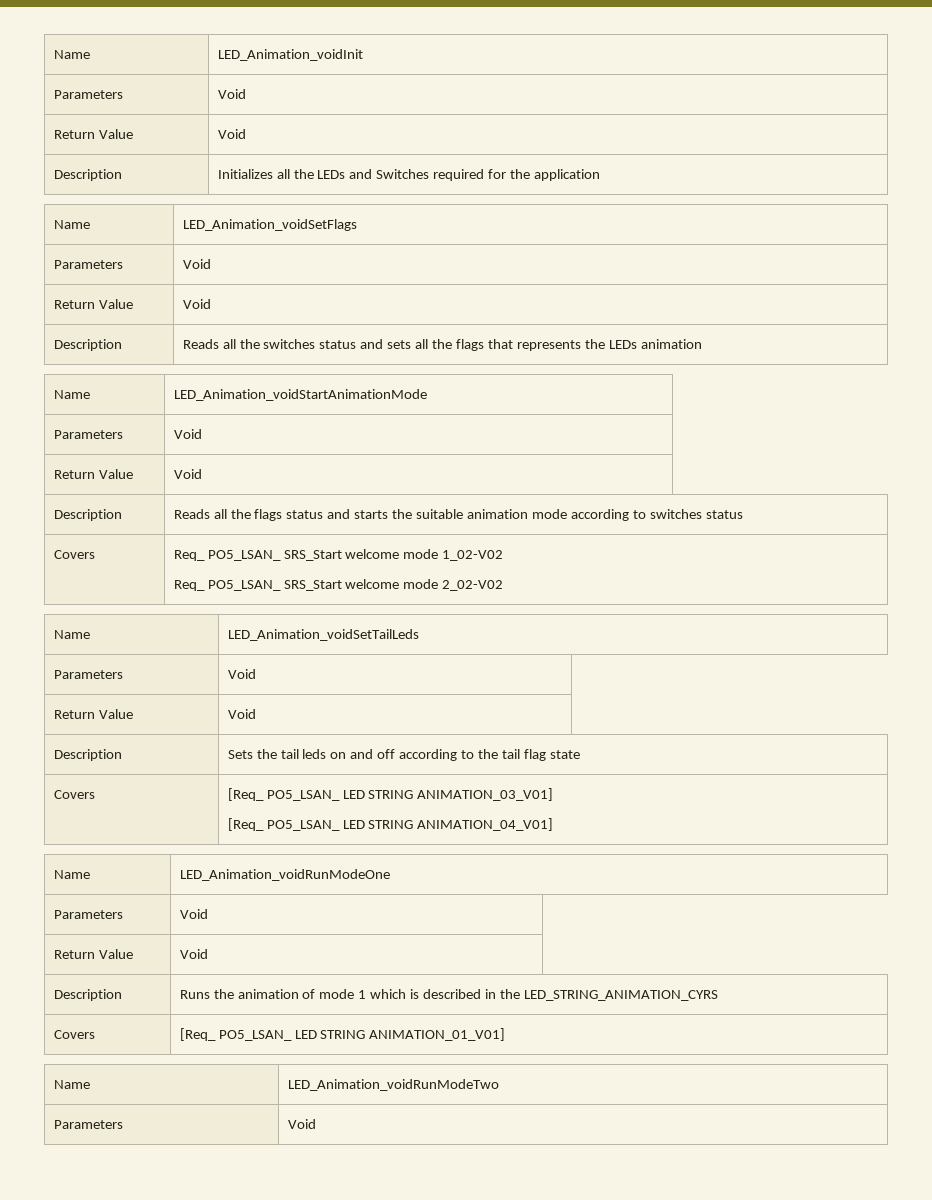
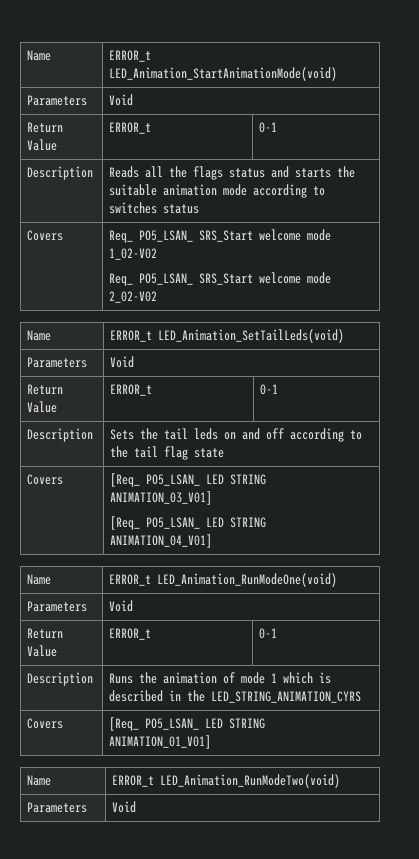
[53,50,90,59] [217,49,363,61] [53,90,123,99] [217,89,246,99] [53,129,133,139] [217,129,246,139] [53,169,122,181] [217,169,600,181] [53,220,90,229] [182,219,357,231] [53,260,123,269] [182,259,211,269] [53,299,133,309] [182,299,211,309] [53,339,122,351] [182,339,702,351] [53,390,90,399] [173,389,427,401] [53,430,123,439] [173,429,202,439] [53,469,133,479] [173,469,202,479] Name | LED_Animation_voidInit // Parameters | Void // Return Value | Void // Description | Initializes all the LEDs and Switches required for the application // Name | LED_Animation_voidSetFlags // Parameters | Void // Return Value | Void // Description | Reads all the switches status and sets all the flags that represents the LEDs animation // Name | LED_Animation_voidStartAnimationMode // Parameters | Void // Return Value | Void -> [27,50,52,61] [109,50,152,62] [109,67,338,81] [27,95,88,106] [109,94,134,106] [27,122,64,133] [27,139,58,151] [109,122,152,134] [259,122,278,133] Name | ERROR_t LED_Animation_StartAnimationMode(void) // Parameters | Void // Return Value | ERROR_t | 0-1
[227,629,419,641] [53,670,123,679] [227,669,256,679] [53,709,133,719] [227,709,256,719] LED_Animation_voidSetTailLeds // Parameters | Void // Return Value | Void -> [110,329,345,343] [27,357,88,368] [110,356,135,368] [27,384,64,395] [27,401,58,413] [110,384,153,396] [260,384,279,395] ERROR_t LED_Animation_SetTailLeds(void) // Parameters | Void // Return Value | ERROR_t | 0-1
[179,869,390,881] [53,910,123,919] [179,909,208,919] [53,949,133,959] [179,949,208,959] LED_Animation_voidRunModeOne // Parameters | Void // Return Value | Void -> [109,573,338,587] [27,601,88,612] [109,600,134,612] [27,628,64,639] [27,645,58,657] [109,628,152,640] [259,628,278,639] ERROR_t LED_Animation_RunModeOne(void) // Parameters | Void // Return Value | ERROR_t | 0-1
[287,1079,499,1091] LED_Animation_voidRunModeTwo -> [112,774,341,788] ERROR_t LED_Animation_RunModeTwo(void)

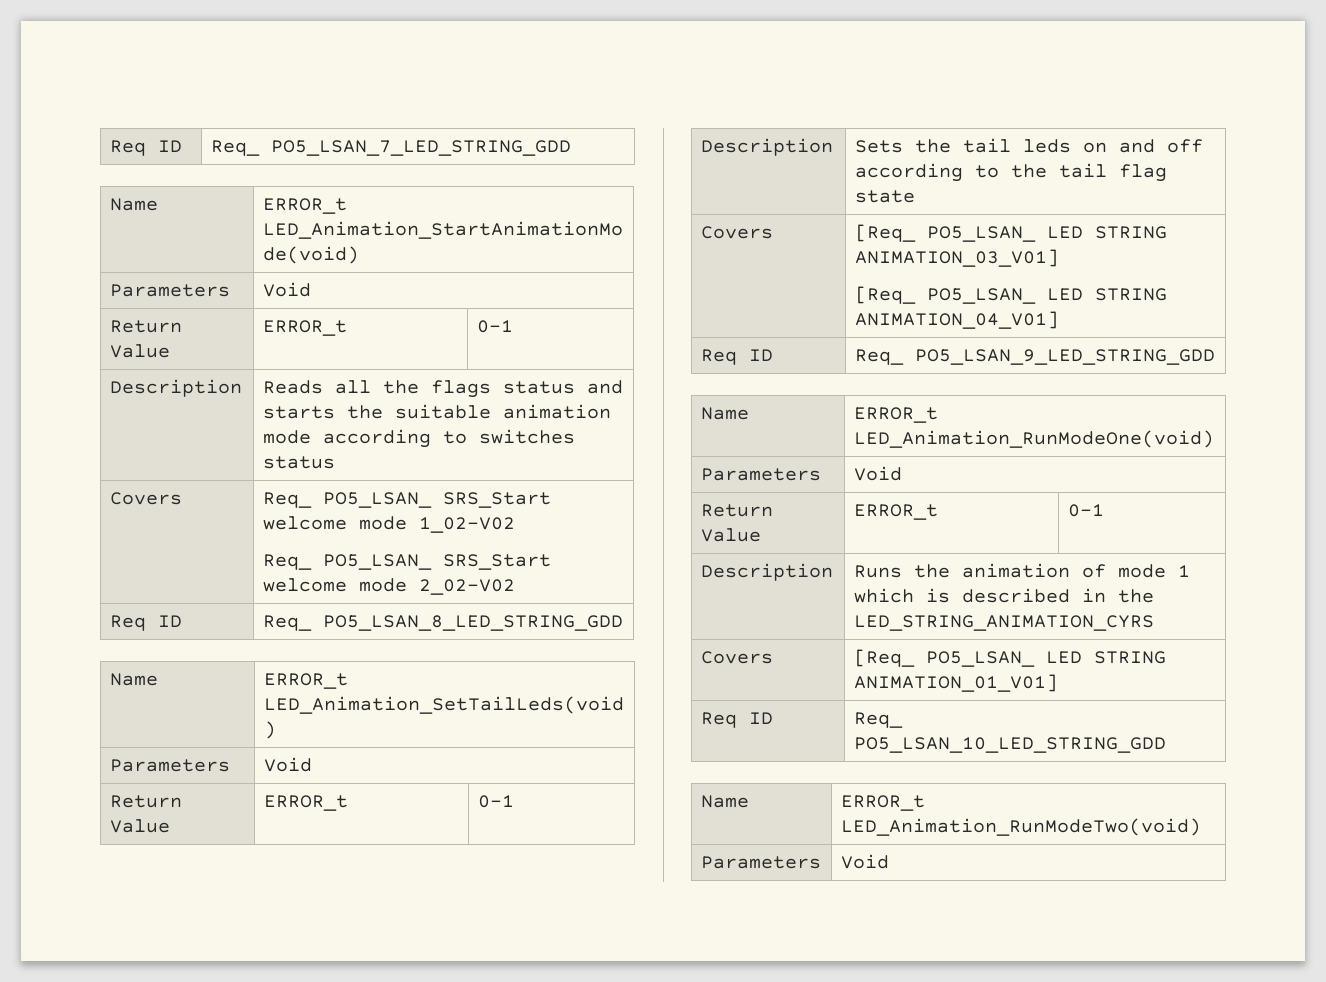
(27, 55) none -> [109,140,182,156] [210,140,571,156] Req ID | Req_ PO5_LSAN_7_LED_STRING_GDD //
(158, 297) none -> [109,615,182,631] [262,615,623,631] // Req ID | Req_ PO5_LSAN_8_LED_STRING_GDD
(213, 541) none -> [700,349,773,365] [854,349,1215,365] // Req ID | Req_ PO5_LSAN_9_LED_STRING_GDD
(212, 742) none -> [700,712,773,728] [853,712,903,728] [853,737,1166,753] // Req ID | Req_ PO5_LSAN_10_LED_STRING_GDD

